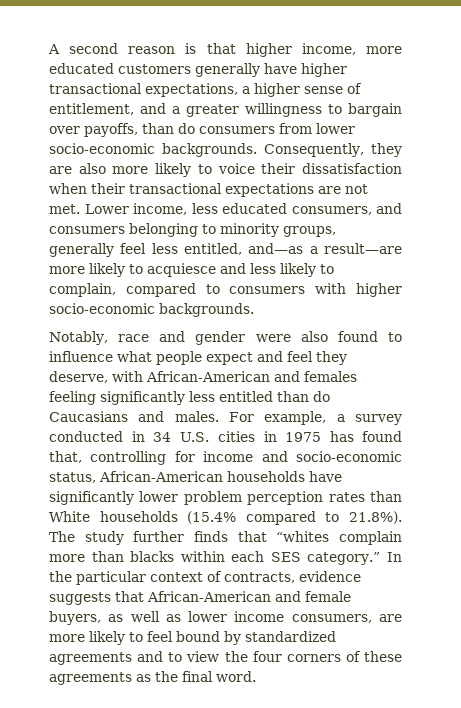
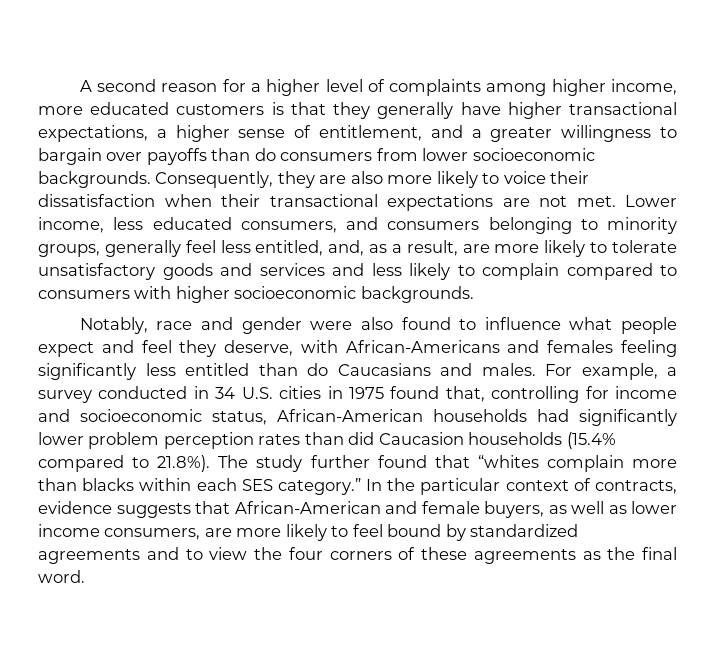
[185,43,236,54] is that -> [222,79,547,96] for a higher level of complaints among
(191, 69) none -> [271,102,371,119] is that they
[84,123,138,137] payoffs, -> [146,148,207,165] payoffs
[49,143,155,154] socio-economic -> [472,148,595,161] socioeconomic
[248,243,402,254] [49,263,216,277] and—as a result—are more likely to acquiesce -> [328,240,677,257] [38,263,325,280] and, as a result, are more likely to tolerate unsatisfactory goods and services
[49,283,116,297] complain, -> [482,263,559,280] complain
[49,303,155,314] socio-economic -> [234,286,357,299] socioeconomic
[146,371,270,382] African-American -> [345,340,500,353] African-Americans
[329,431,354,442] has -> (384, 393) none
[296,451,402,462] socio-economic -> [80,409,202,422] socioeconomic
[309,471,342,482] have -> [537,409,569,422] had
[49,511,90,522] White -> [348,432,464,445] did Caucasion
[194,531,228,542] finds -> [377,455,427,468] found

